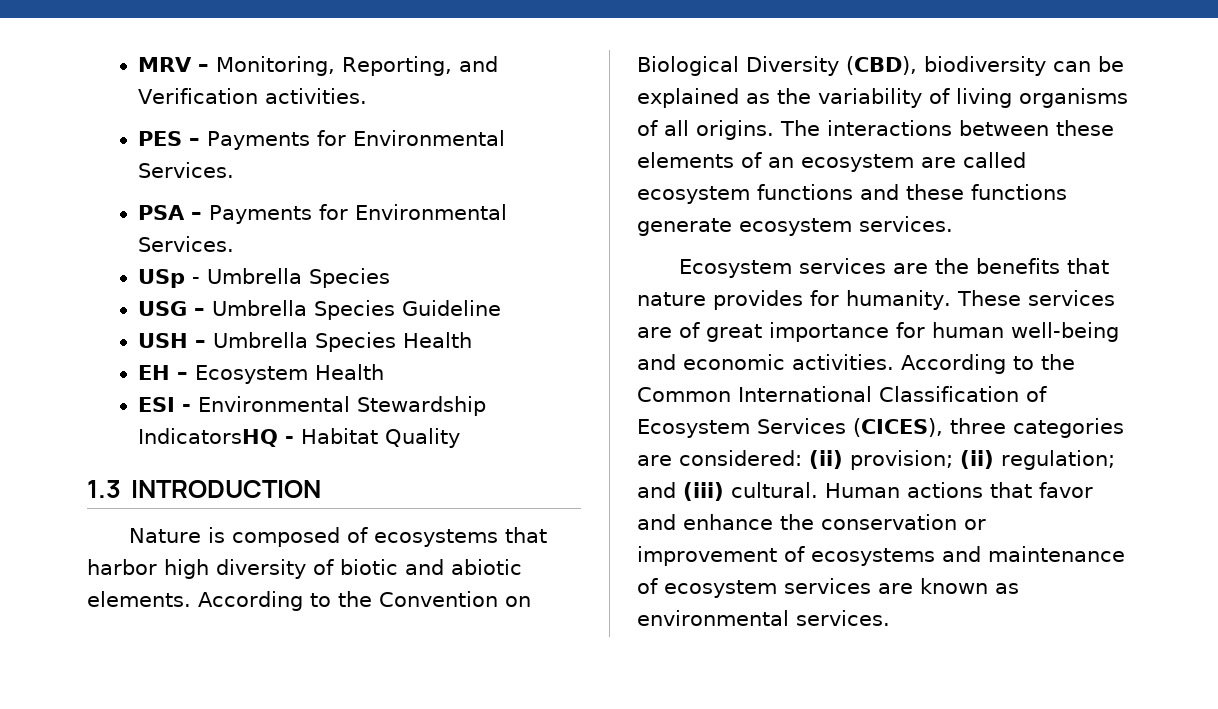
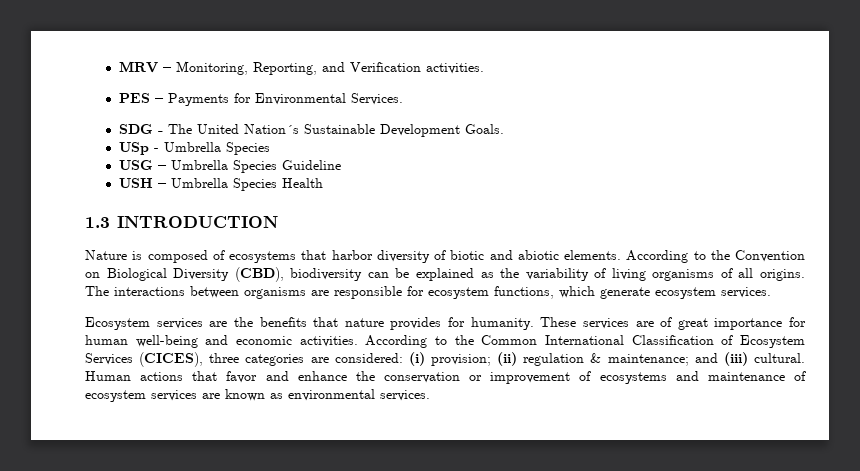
[138,204,508,224] [138,236,235,252] PSA – Payments for Environmental Services. -> [118,124,504,137] SDG - The United Nation´s Sustainable Development Goals.
[138,364,385,384] [138,396,487,416] [138,428,461,448] // EH – Ecosystem Health // ESI - Environmental Stewardship IndicatorsHQ - Habitat Quality -> (323, 183) none
[164,559,209,579] high -> (373, 255) none
[1056,120,1114,136] [637,152,1026,172] [637,184,1067,204] these elements of an ecosystem are called ecosystem functions and these functions -> [244,286,595,299] organisms are responsible for ecosystem functions, which
[809,450,843,469] (ii) -> [408,352,425,366] (i)
[1001,450,1115,470] regulation; -> [523,353,689,366] regulation & maintenance;

